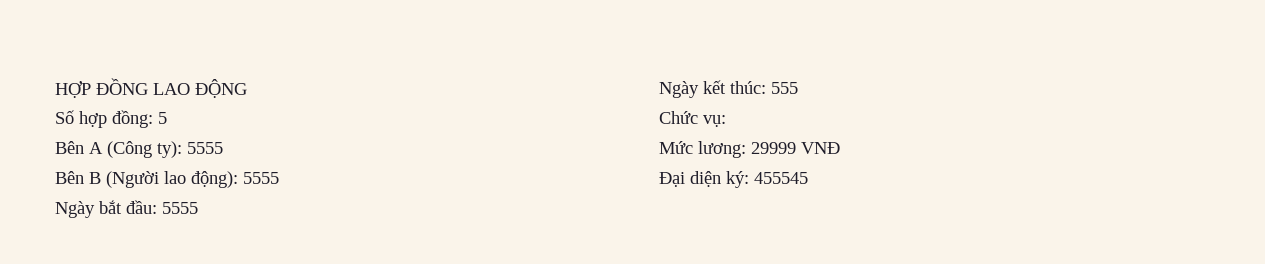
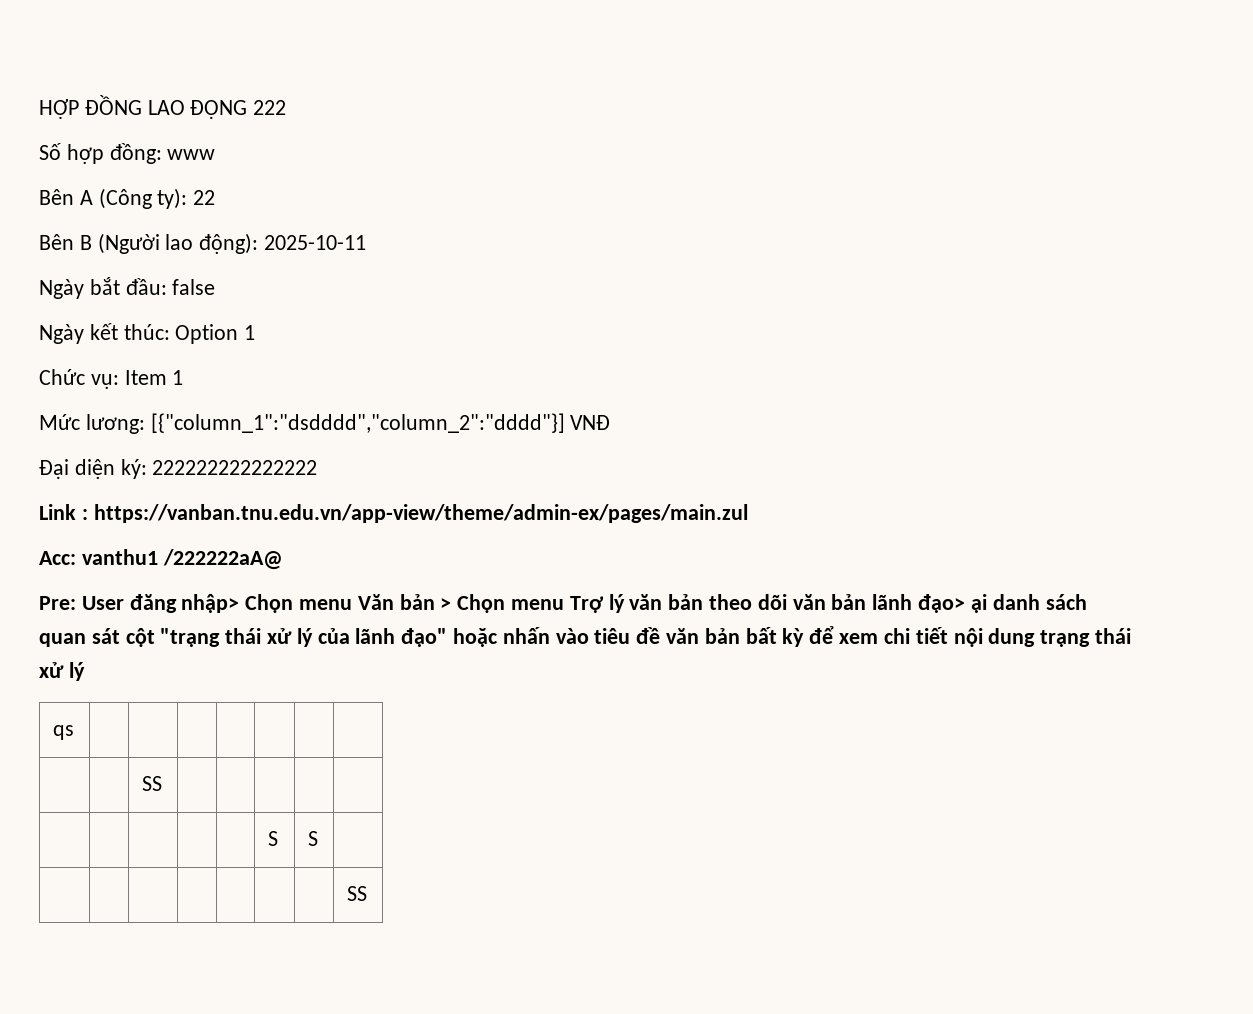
(247, 88) none -> [253,100,287,115] 222
[158,112,167,124] 5 -> [167,149,216,160] www
[187,142,223,154] 5555 -> [193,190,216,205] 22
[243,172,279,184] 5555 -> [264,235,367,250] 2025-10-11
[162,202,198,214] 5555 -> [172,279,216,295] false
[771,82,798,94] 555 -> [175,324,256,344] Option 1
(726, 121) none -> [124,370,184,385] Item 1
[751,142,796,154] 29999 -> [150,413,565,433] [{"column_1":"dsdddd","column_2":"dddd"}]
[754,172,808,184] 455545 -> [152,460,318,475] [39,504,748,523] [39,549,283,570] [39,594,1087,613] [39,626,1131,647] [39,662,85,681] [53,725,75,740] [142,776,163,791] [268,831,279,846] [308,831,319,846] [347,886,368,901] 222222222222222 // Link : https://vanban.tnu.edu.vn/app-view/theme/admin-ex/pages/main.zul // Acc: vanthu1 /222222aA@ // Pre: User đăng nhập> Chọn menu Văn bản > Chọn menu Trợ lý văn bản theo dõi văn bản lãnh đạo> ại danh sách quan sát cột "trạng thái xử lý của lãnh đạo" hoặc nhấn vào tiêu đề văn bản bất kỳ để xem chi tiết nội dung trạng thái xử lý // qs | | | | | | | // | | SS | | | | | // | | | | | S | S | // | | | | | | | SS

